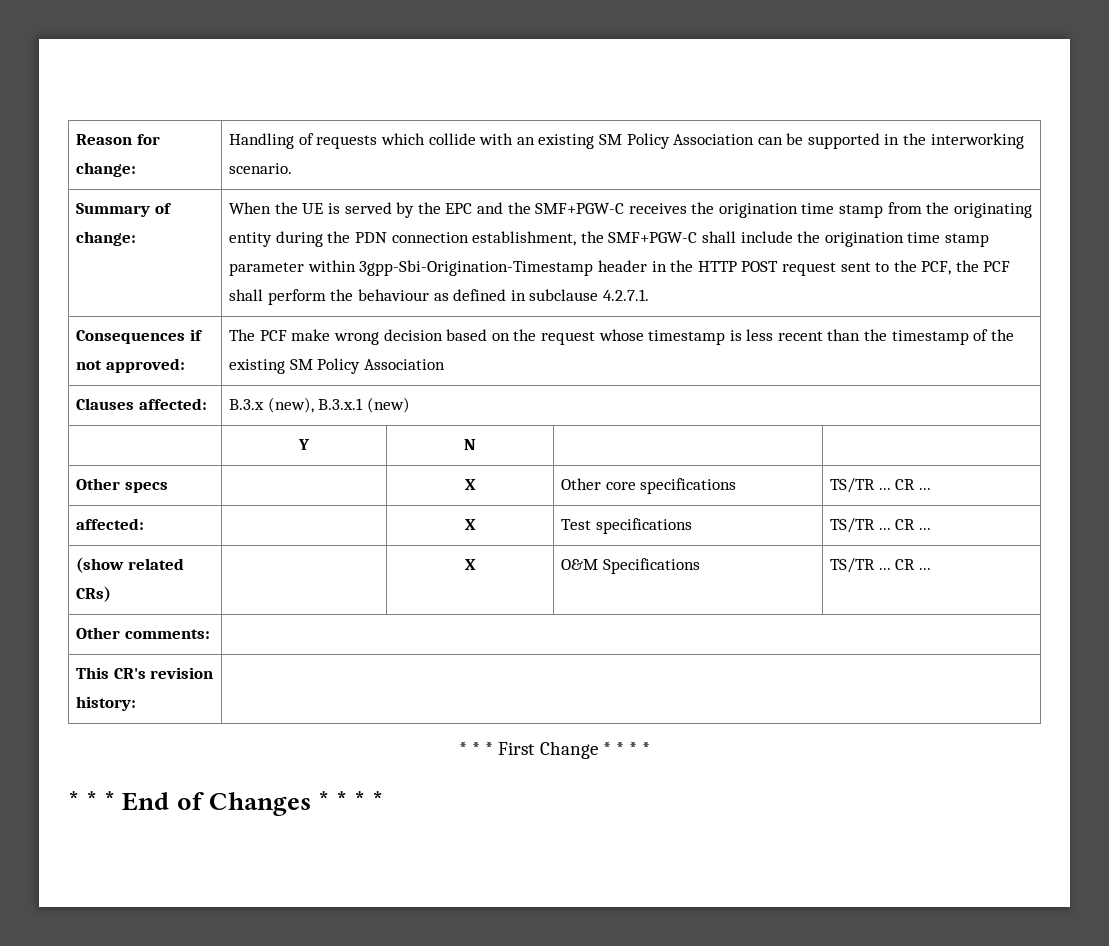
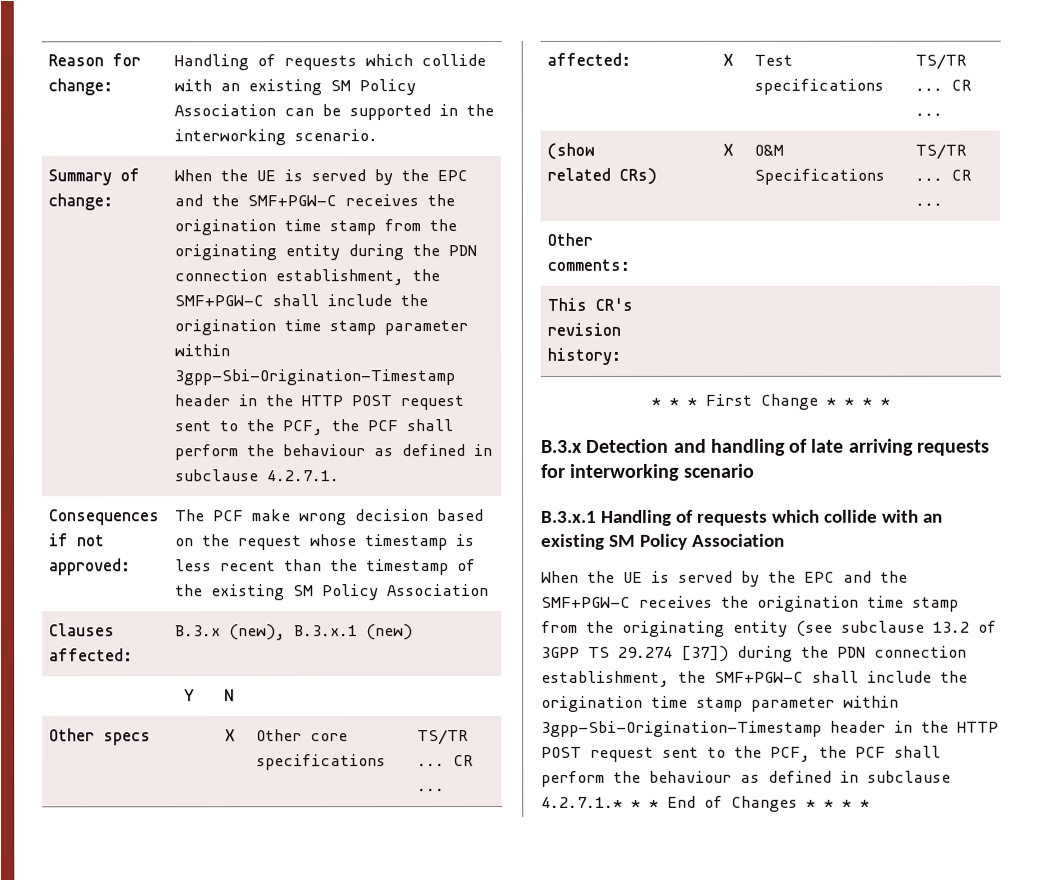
[68,790,79,810] * -> [540,438,990,456] [541,463,755,481] [541,509,943,526] [541,533,785,550] [541,570,908,587] [541,595,959,612] [541,620,997,637] [541,645,967,662] [541,670,968,687] [541,695,899,712] [541,720,999,737] [541,745,941,762] [541,770,951,787] [541,796,623,808] B.3.x Detection and handling of late arriving requests for interworking scenario // B.3.x.1 Handling of requests which collide with an existing SM Policy Association // When the UE is served by the EPC and the SMF+PGW-C receives the origination time stamp from the originating entity (see subclause 13.2 of 3GPP TS 29.274 [37]) during the PDN connection establishment, the SMF+PGW-C shall include the origination time stamp parameter within 3gpp-Sbi-Origination-Timestamp header in the HTTP POST request sent to the PCF, the PCF shall perform the behaviour as defined in subclause 4.2.7.1.*

